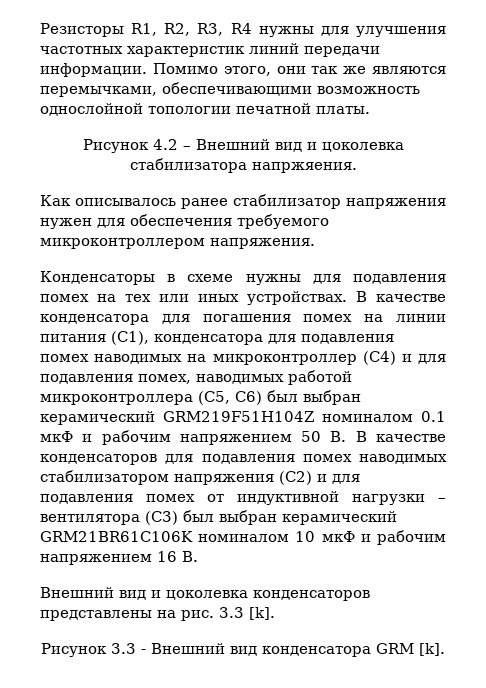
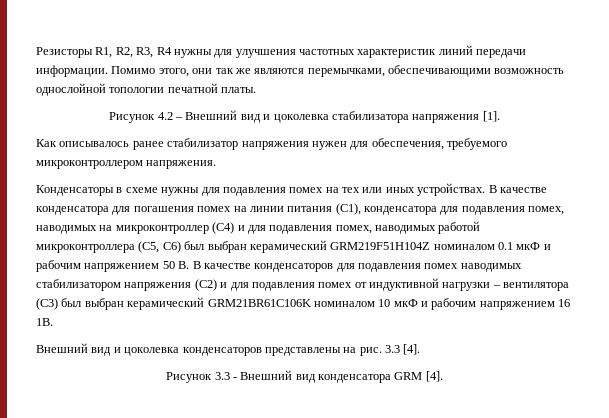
[251,162,357,173] напржяения. -> [412,111,500,123] напряжения [1].
[130,214,232,226] обеспечения -> [371,138,444,150] обеспечения,
[40,354,89,362] помех -> [528,206,565,215] помех,
[182,551,198,562] В. -> [36,318,53,326] 1В.
[249,607,275,620] [k]. -> [403,344,421,355] [4].
[419,643,445,656] [k]. -> [425,371,443,382] [4].

